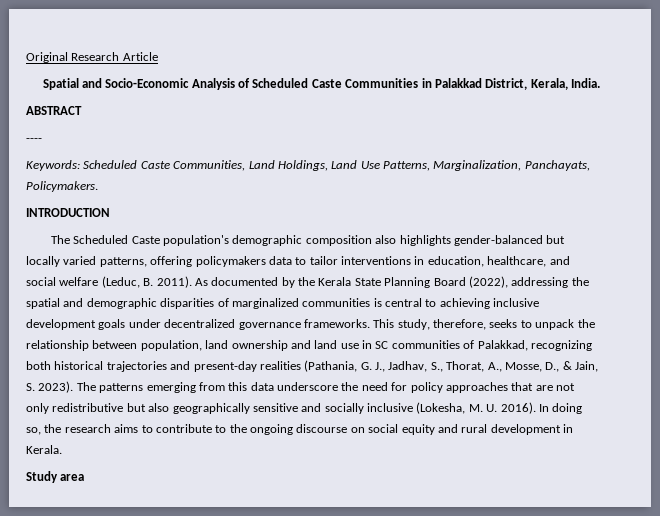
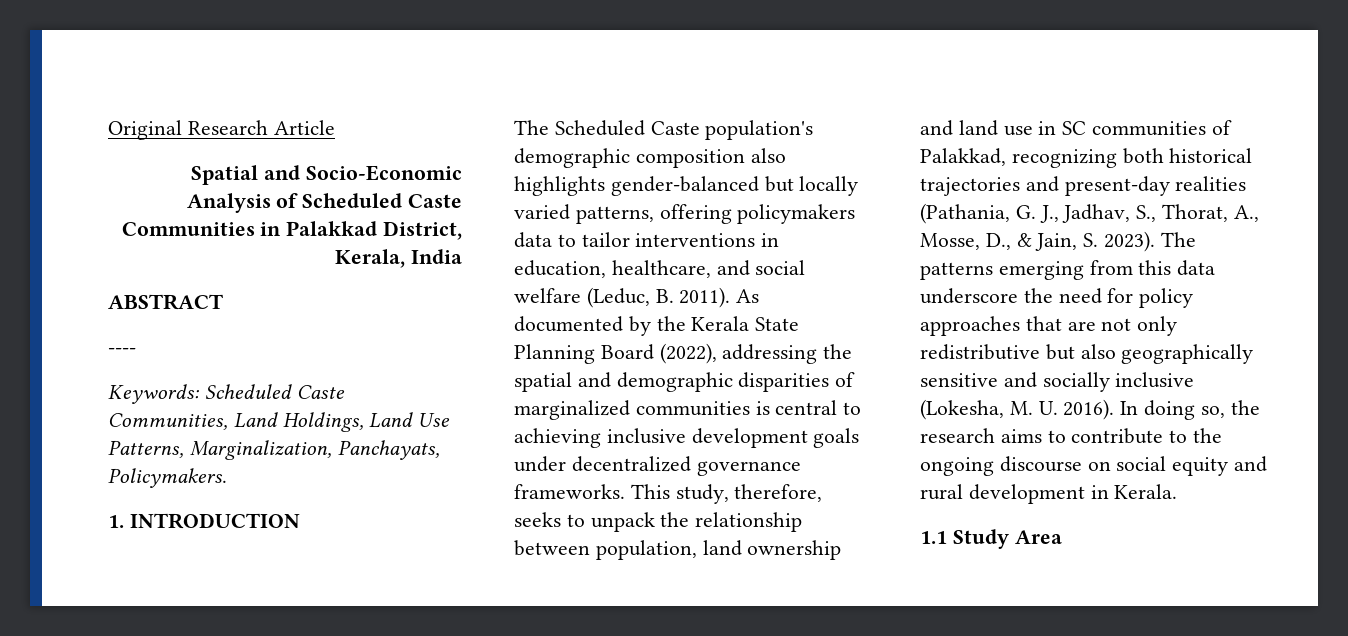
[571,78,600,88] India. -> [411,249,462,264] India
(98, 186) none -> [108,515,124,528] 1.
[26,471,85,483] Study area -> [920,529,1062,549] 1.1 Study Area

